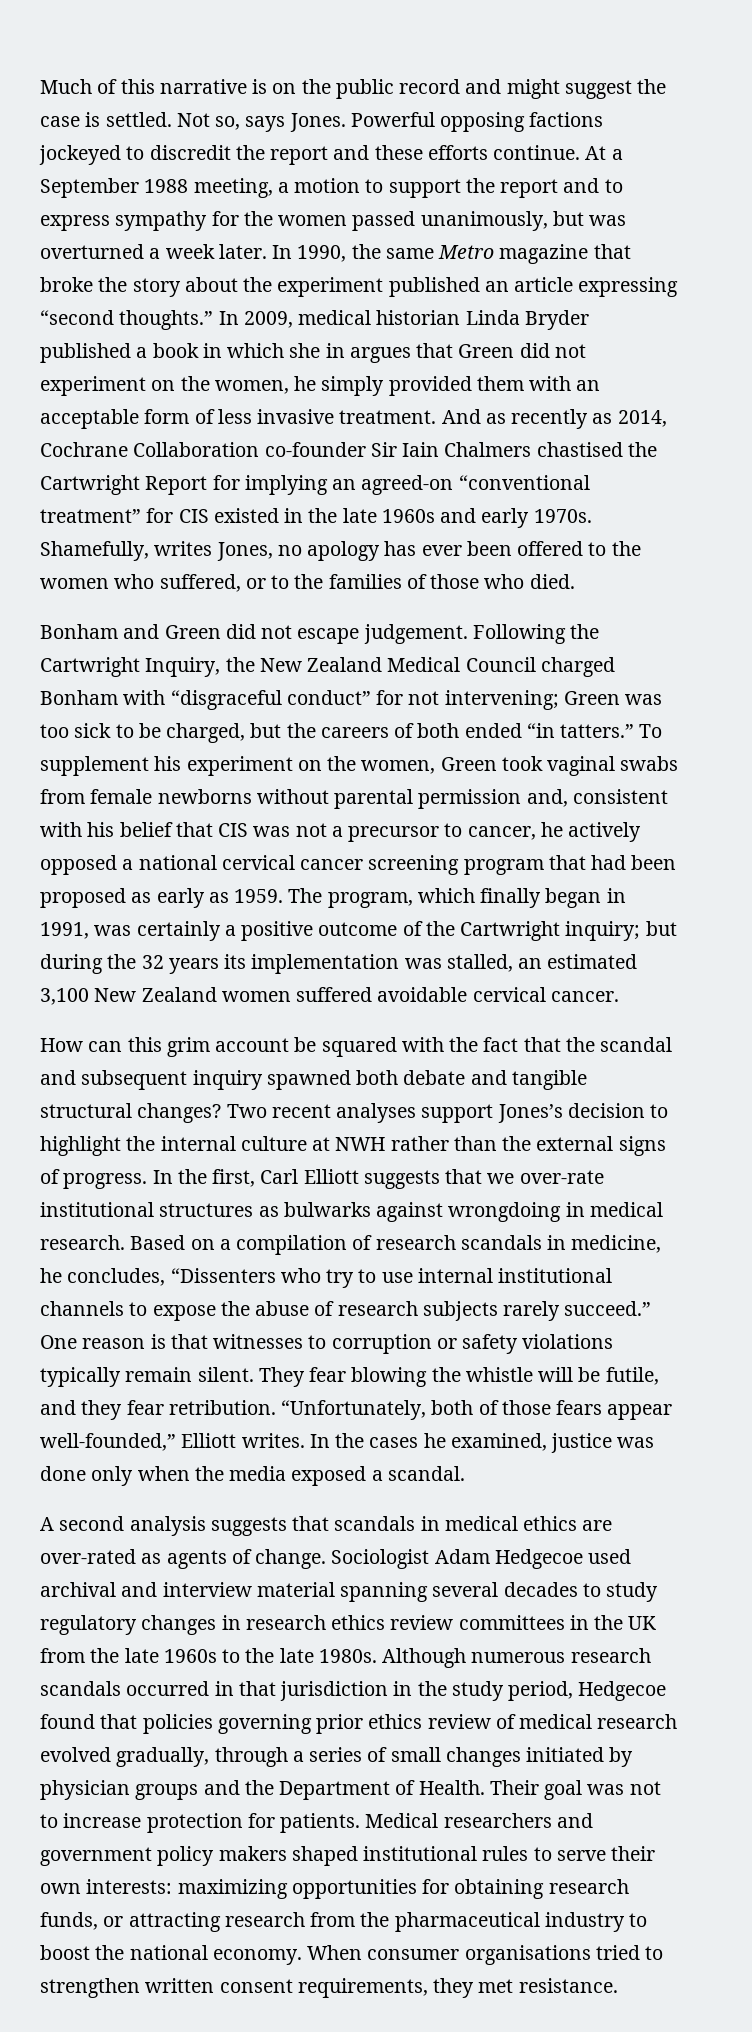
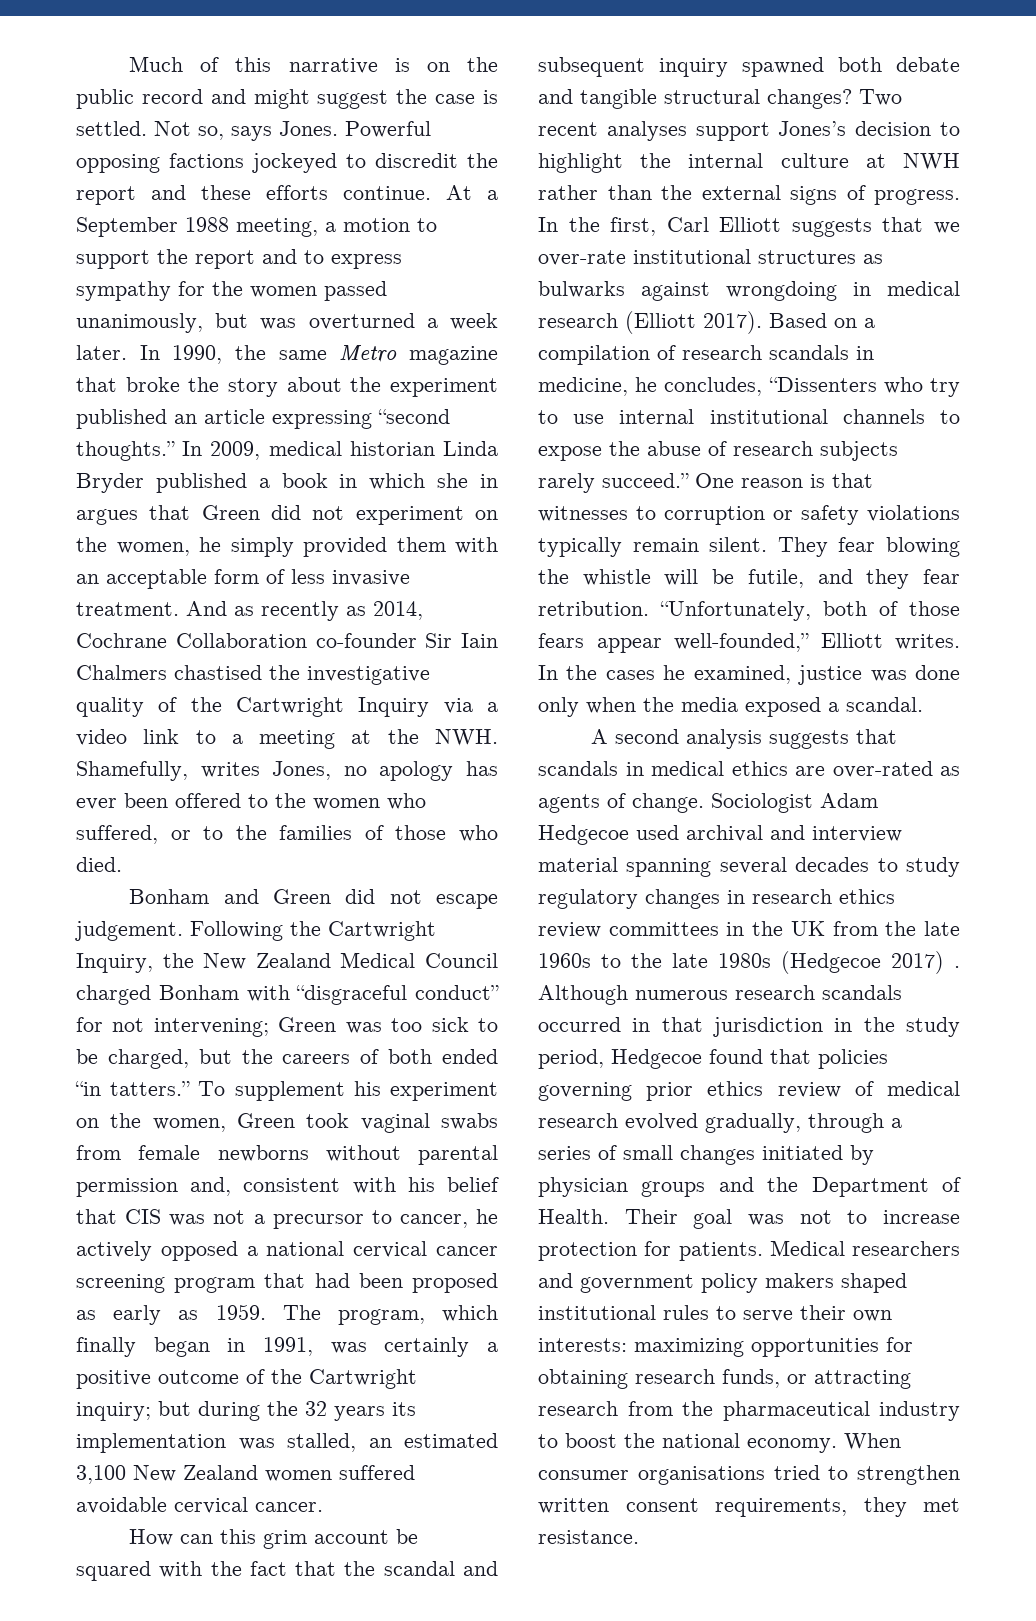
[40,475,590,495] [40,508,592,528] Cartwright Report for implying an agreed-on “conventional treatment” for CIS existed in the late 1960s and early 1970s. -> [307,666,430,685] [76,697,498,717] [76,729,498,749] investigative quality of the Cartwright Inquiry via a video link to a meeting at the NWH.
[40,1235,125,1250] research. -> [538,311,762,334] research (Elliott 2017).
[318,1649,377,1663] 1980s. -> [718,951,960,974] 1980s (Hedgecoe 2017) .

